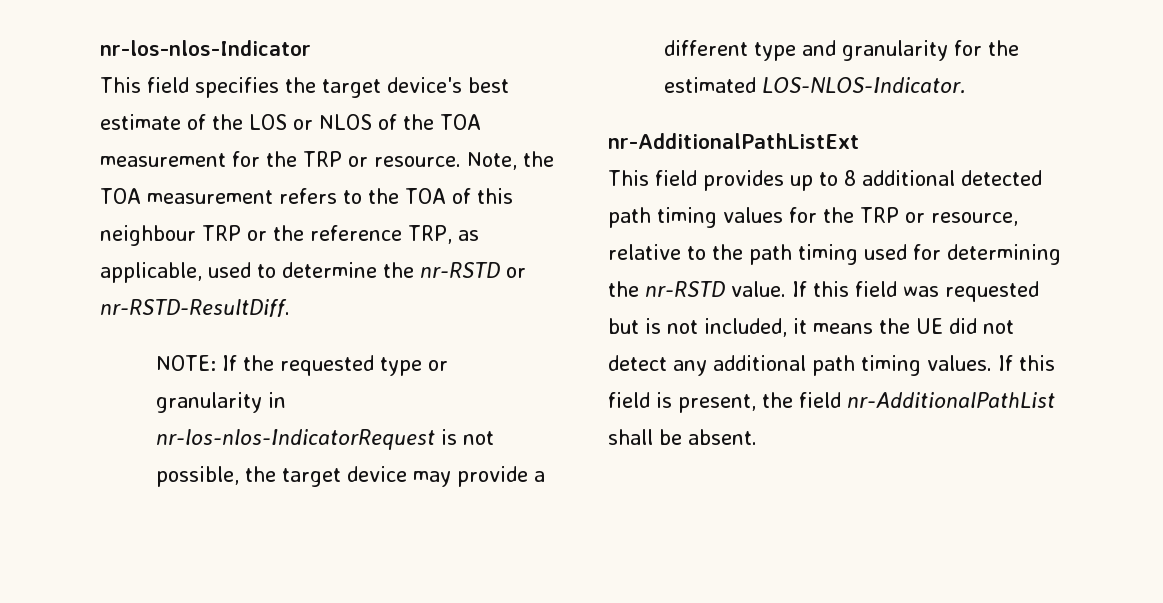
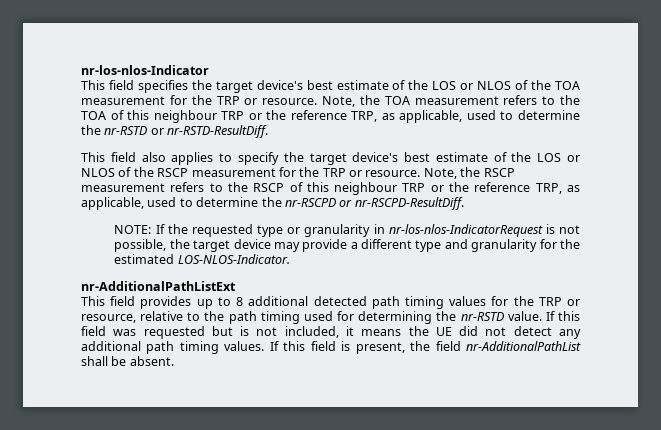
(290, 308) none -> [81,152,580,165] [81,167,515,179] [81,182,581,195] [81,197,464,210] // This field also applies to specify the target device's best estimate of the LOS or NLOS of the RSCP measurement for the TRP or resource. Note, the RSCP measurement refers to the RSCP of this neighbour TRP or the reference TRP, as applicable, used to determine the nr-RSCPD or nr-RSCPD-ResultDiff.

